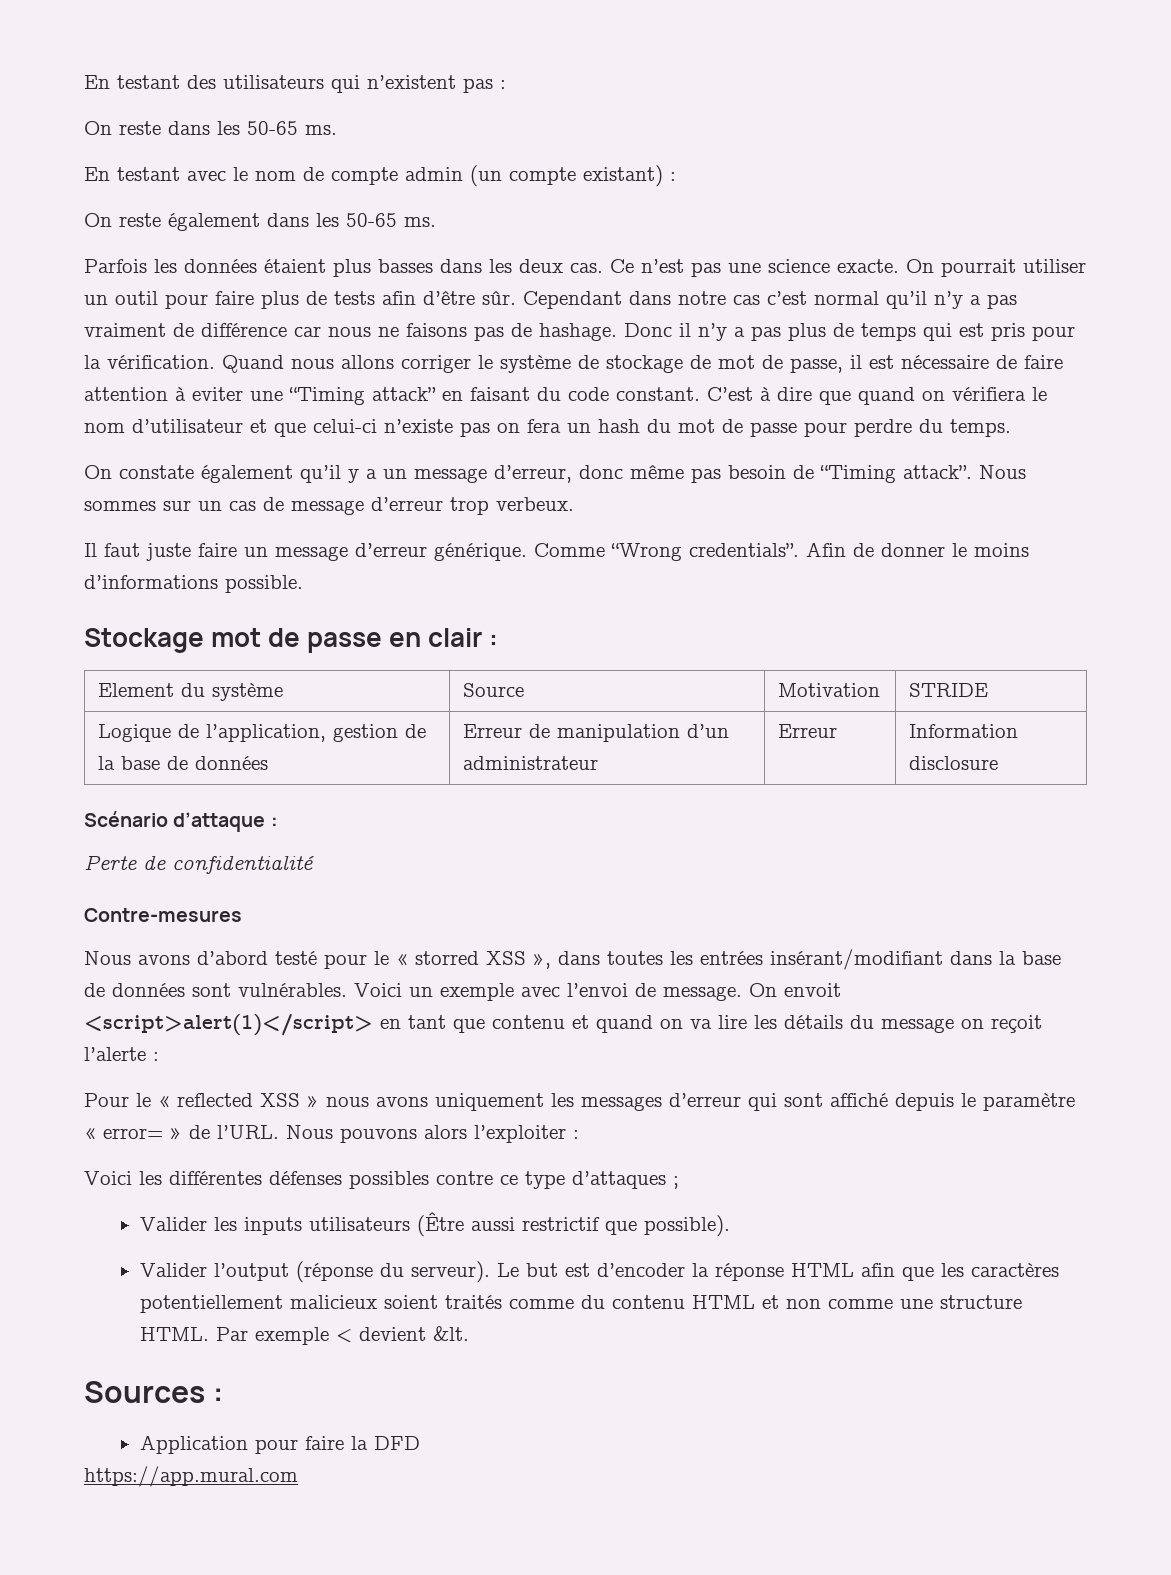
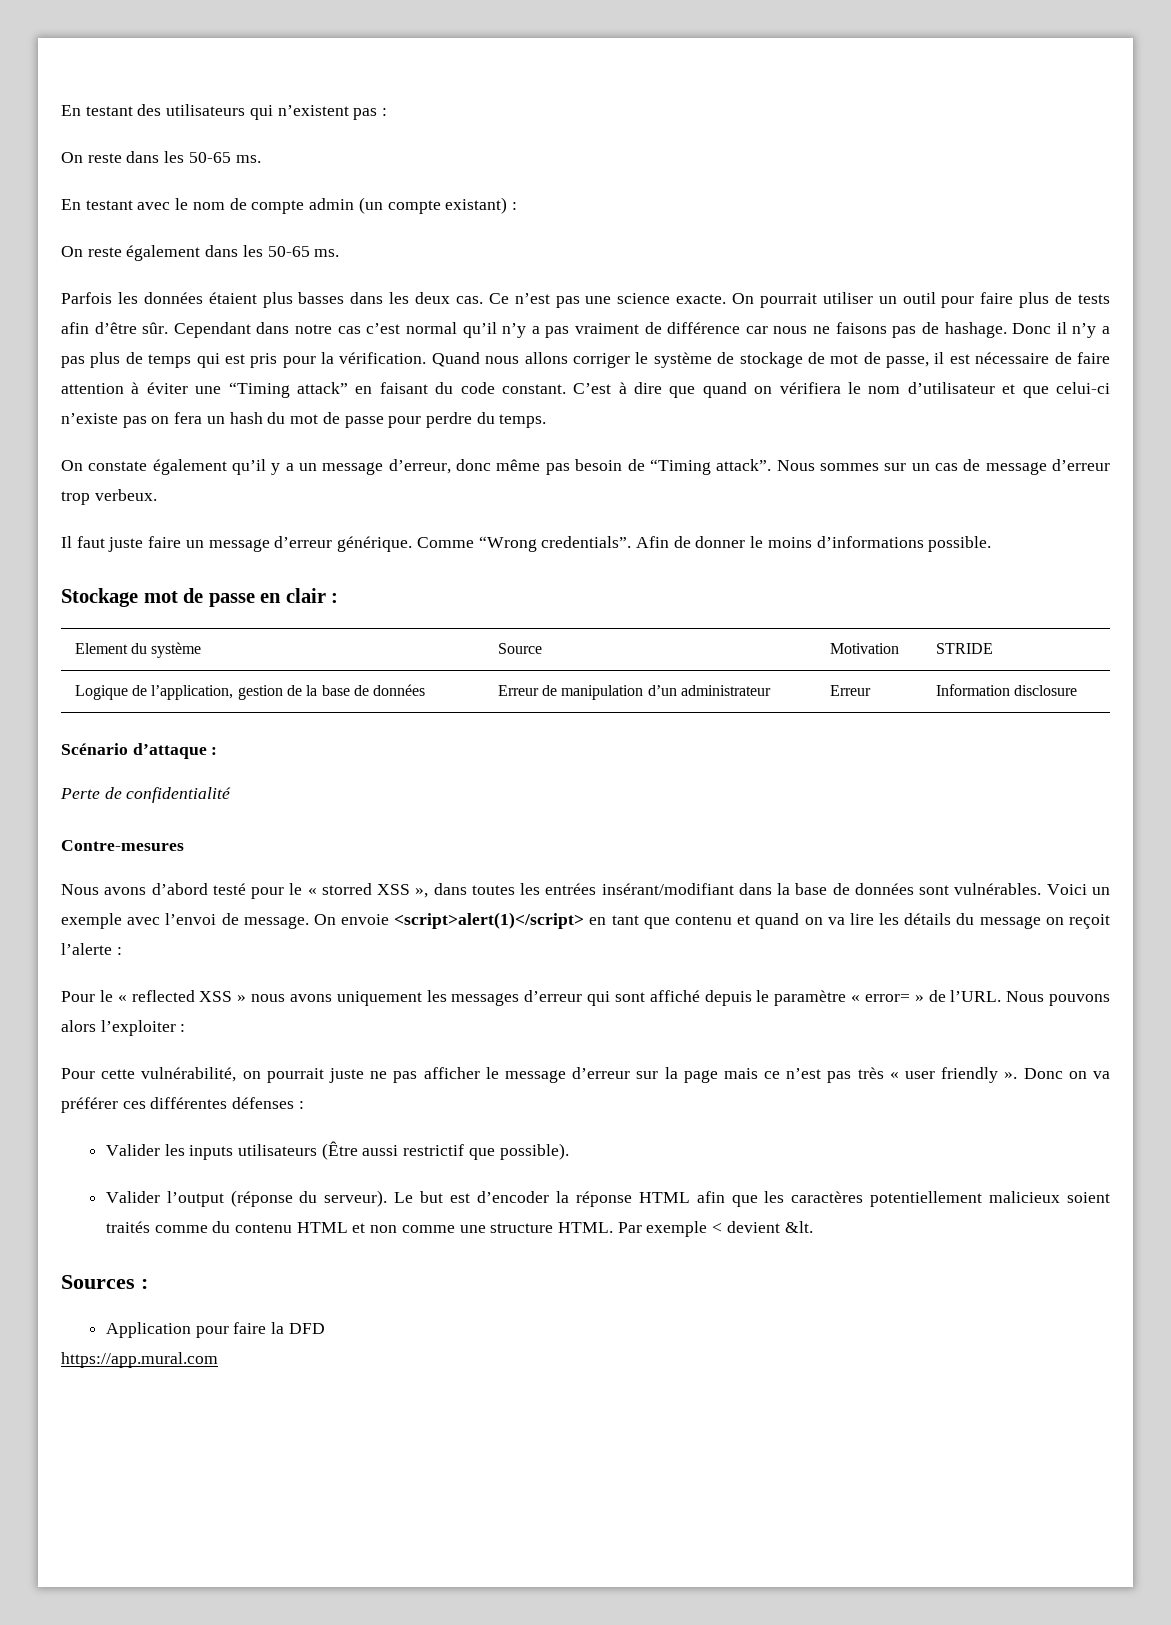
[192,387,243,401] eviter -> [146,382,188,394] éviter
[784,983,841,997] envoit -> [341,914,390,925] envoie
[84,1171,679,1189] Voici les différentes défenses possibles contre ce type d’attaques ; -> [61,1067,1111,1083] [61,1097,304,1113] Pour cette vulnérabilité, on pourrait juste ne pas afficher le message d’erreur sur la page mais ce n’est pas très « user friendly ». Donc on va préférer ces différentes défenses :

